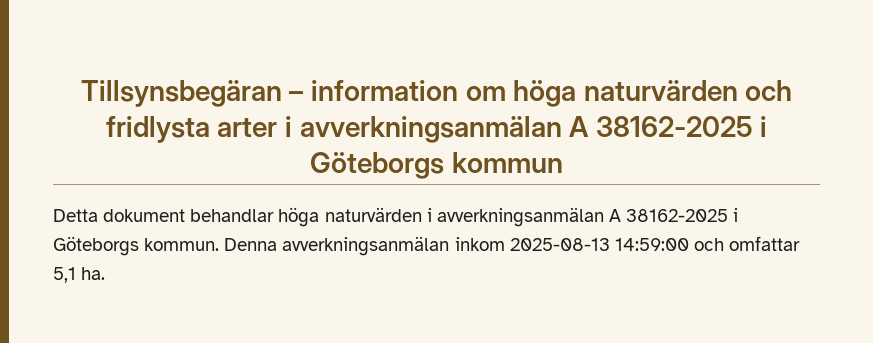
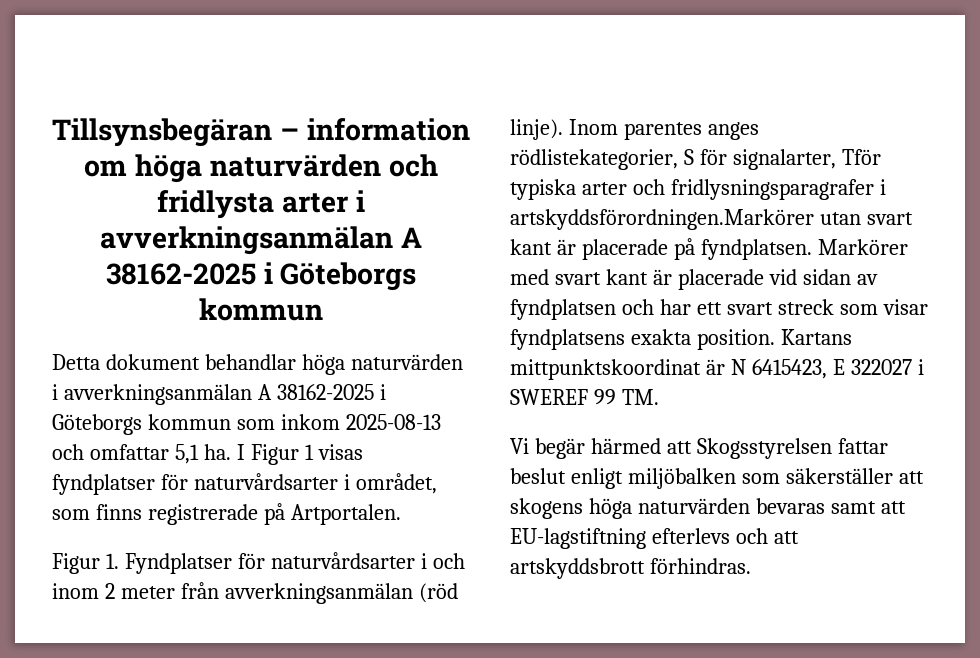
[144,236,450,256] kommun. Denna avverkningsanmälan -> [147,414,275,430] kommun som
[614,238,689,251] 14:59:00 -> (441, 422) none
(106, 273) none -> [236,444,363,465] [52,473,437,495] [52,503,401,525] [52,552,465,574] [52,582,458,604] [510,119,759,140] [510,149,881,170] [510,179,886,200] [510,209,913,230] [510,238,908,260] [510,269,878,290] [510,299,928,320] [510,329,852,350] [510,359,924,380] [510,389,659,405] [510,438,888,459] [510,468,924,489] [510,498,906,519] [510,528,799,549] [510,558,751,579] I Figur 1 visas fyndplatser för naturvårdsarter i området, som finns registrerade på Artportalen. // Figur 1. Fyndplatser för naturvårdsarter i och inom 2 meter från avverkningsanmälan (röd linje). Inom parentes anges rödlistekategorier, S för signalarter, Tför typiska arter och fridlysningsparagrafer i artskyddsförordningen.Markörer utan svart kant är placerade på fyndplatsen. Markörer med svart kant är placerade vid sidan av fyndplatsen och har ett svart streck som visar fyndplatsens exakta position. Kartans mittpunktskoordinat är N 6415423, E 322027 i SWEREF 99 TM. // Vi begär härmed att Skogsstyrelsen fattar beslut enligt miljöbalken som säkerställer att skogens höga naturvärden bevaras samt att EU-lagstiftning efterlevs och att artskyddsbrott förhindras.

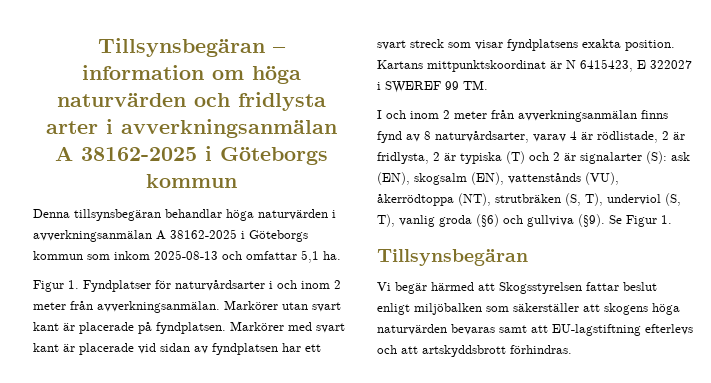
[52,354,200,370] Detta dokument -> [33,209,161,221] Denna tillsynsbegäran
[236,444,363,465] [52,473,437,495] [52,503,401,525] I Figur 1 visas fyndplatser för naturvårdsarter i området, som finns registrerade på Artportalen. -> (341, 255) none
[224,583,458,604] [510,119,759,140] [510,149,881,170] [510,179,886,200] [510,209,814,230] avverkningsanmälan (röd linje). Inom parentes anges rödlistekategorier, S för signalarter, Tför typiska arter och fridlysningsparagrafer i artskyddsförordningen.Markörer -> [97,300,278,313] avverkningsanmälan. Markörer
[621,299,654,315] och -> (278, 349) none
(659, 397) none -> [377,110,668,122] [377,131,685,143] [377,151,690,164] [377,172,619,185] [377,193,681,206] [377,214,672,227] [377,249,528,266] // I och inom 2 meter från avverkningsanmälan finns fynd av 8 naturvårdsarter, varav 4 är rödlistade, 2 är fridlysta, 2 är typiska (T) och 2 är signalarter (S): ask (EN), skogsalm (EN), vattenstånds (VU), åkerrödtoppa (NT), strutbräken (S, T), underviol (S, T), vanlig groda (§6) och gullviva (§9). Se Figur 1. // Tillsynsbegäran

